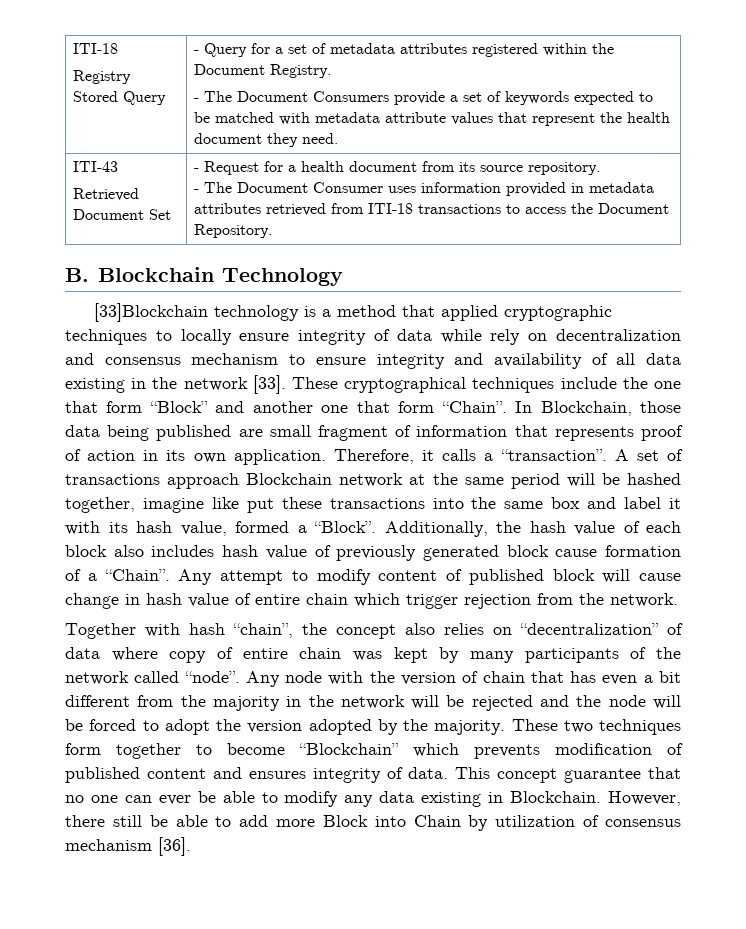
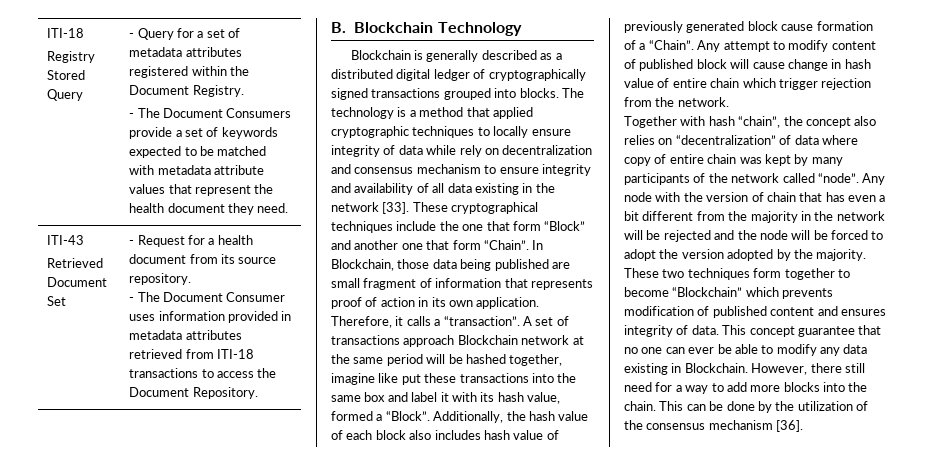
[94,303,209,322] [33]Blockchain -> [350,50,562,62] [331,69,586,81] [331,88,584,100] Blockchain is generally described as a distributed digital ledger of cryptographically signed transactions grouped into blocks. The
[149,815,489,831] be able to add more Block into Chain by -> [624,382,868,394] [624,401,795,413] need for a way to add more blocks into the chain. This can be done by the
(600, 821) none -> [624,420,643,430] the

